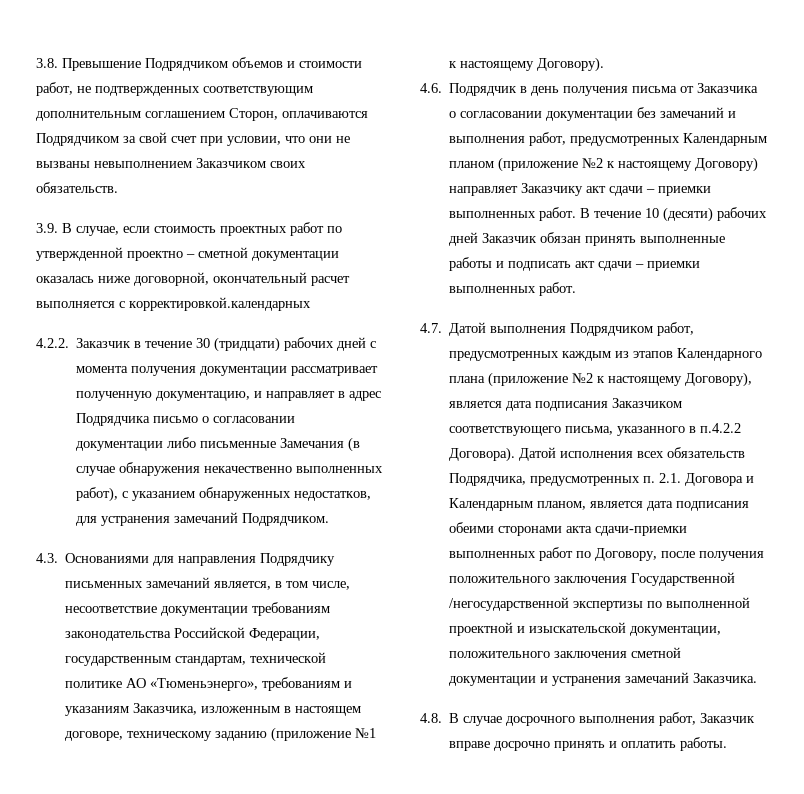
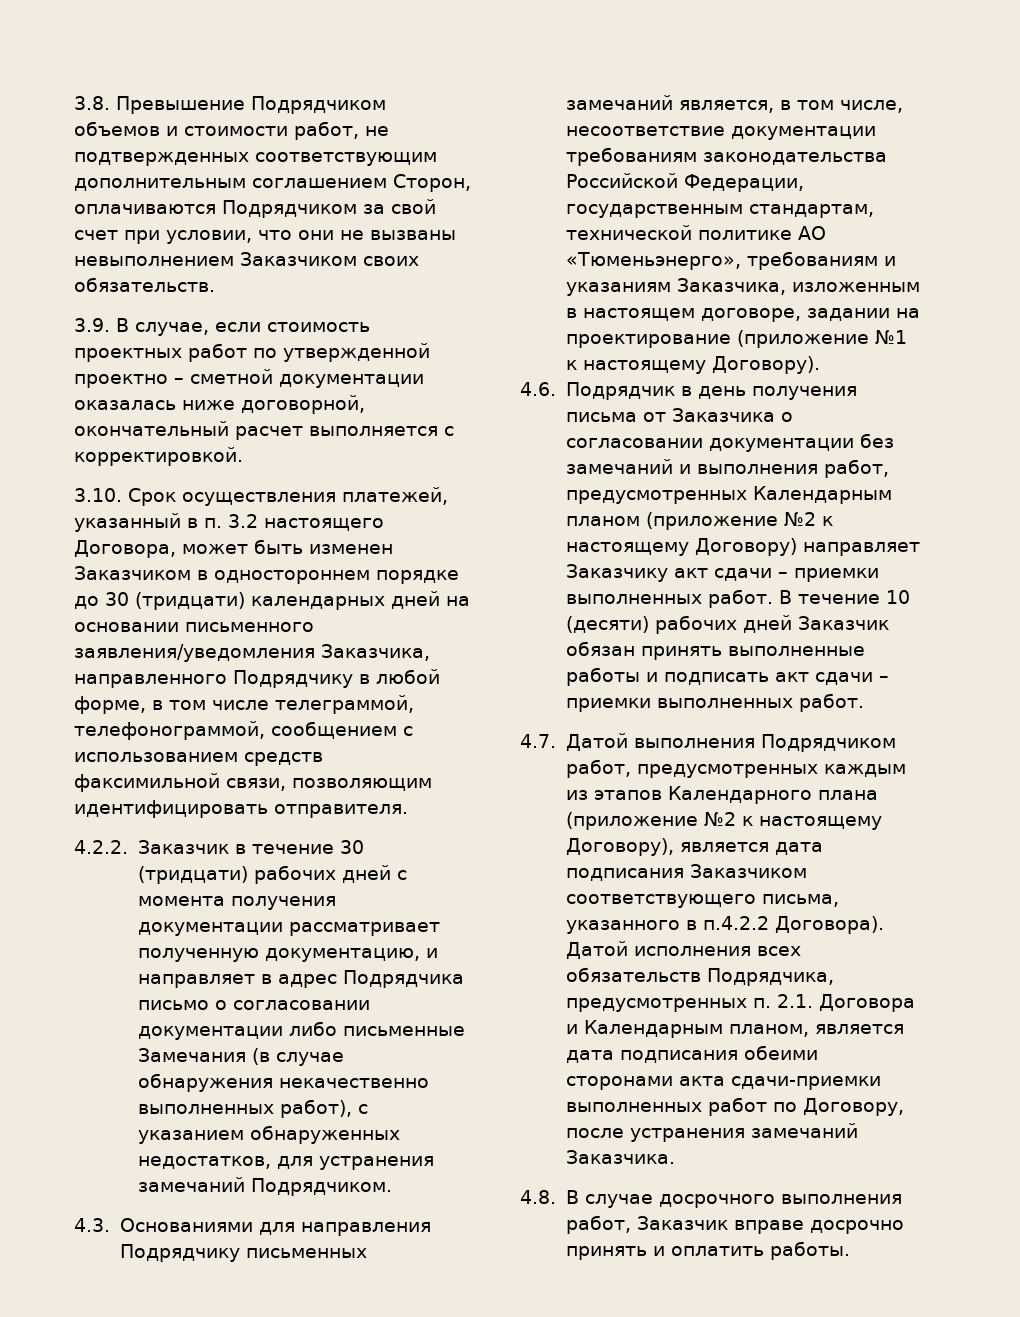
[129,297,311,311] корректировкой.календарных -> [74,447,243,466] [74,487,448,506] [74,513,384,532] [74,539,393,558] [74,566,459,584] [74,591,470,610] [74,622,314,632] [74,644,430,662] [74,669,440,688] [74,695,414,714] [74,721,413,740] [74,752,323,766] [74,773,432,792] [74,800,408,818] корректировкой. // 3.10. Срок осуществления платежей, указанный в п. 3.2 настоящего Договора, может быть изменен Заказчиком в одностороннем порядке до 30 (тридцати) календарных дней на основании письменного заявления/уведомления Заказчика, направленного Подрядчику в любой форме, в том числе телеграммой, телефонограммой, сообщением с использованием средств факсимильной связи, позволяющим идентифицировать отправителя.
[127,731,268,741] техническому заданию -> [806,308,920,321] [565,334,731,348] задании на проектирование
[699,551,765,561] [449,572,736,586] [449,597,751,611] [449,622,722,636] [449,647,682,658] [449,676,549,686] получения положительного заключения Государственной /негосударственной экспертизы по выполненной проектной и изыскательской документации, положительного заключения сметной документации и -> (624, 1133) none

